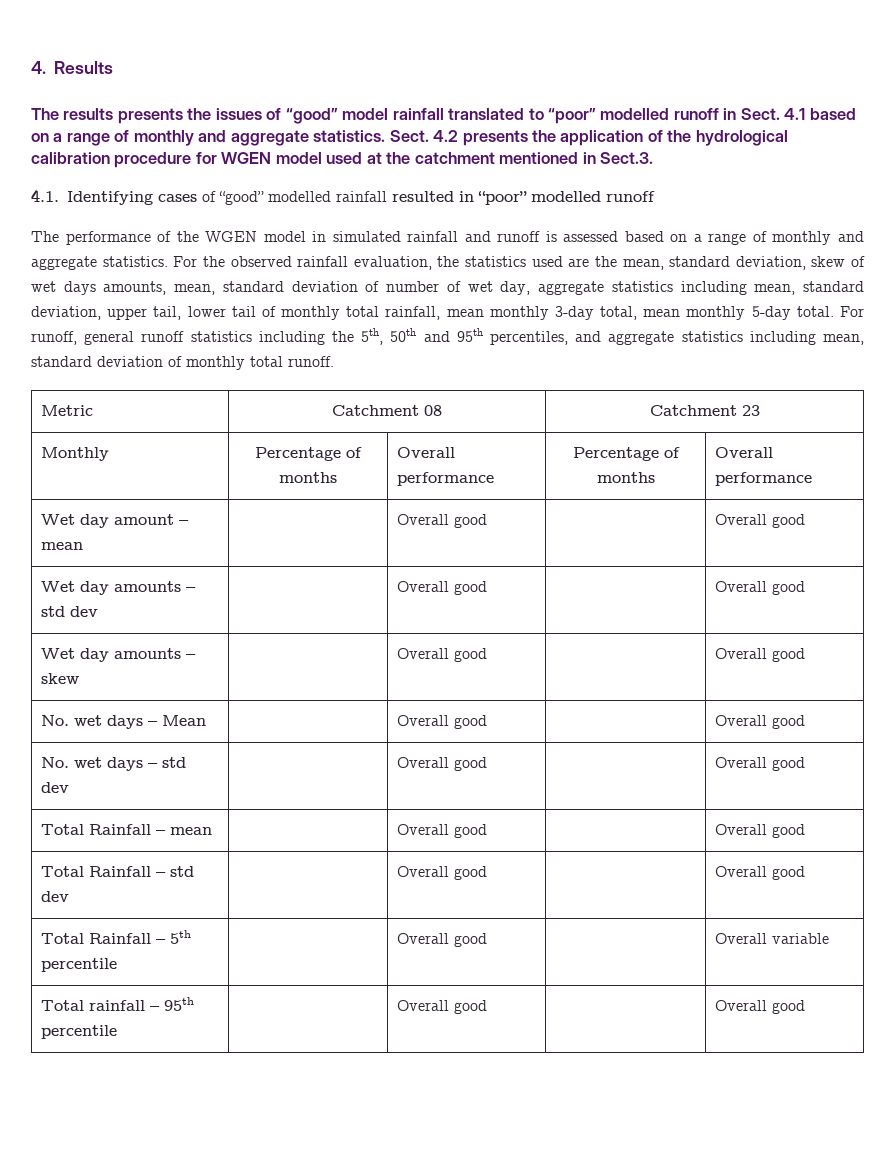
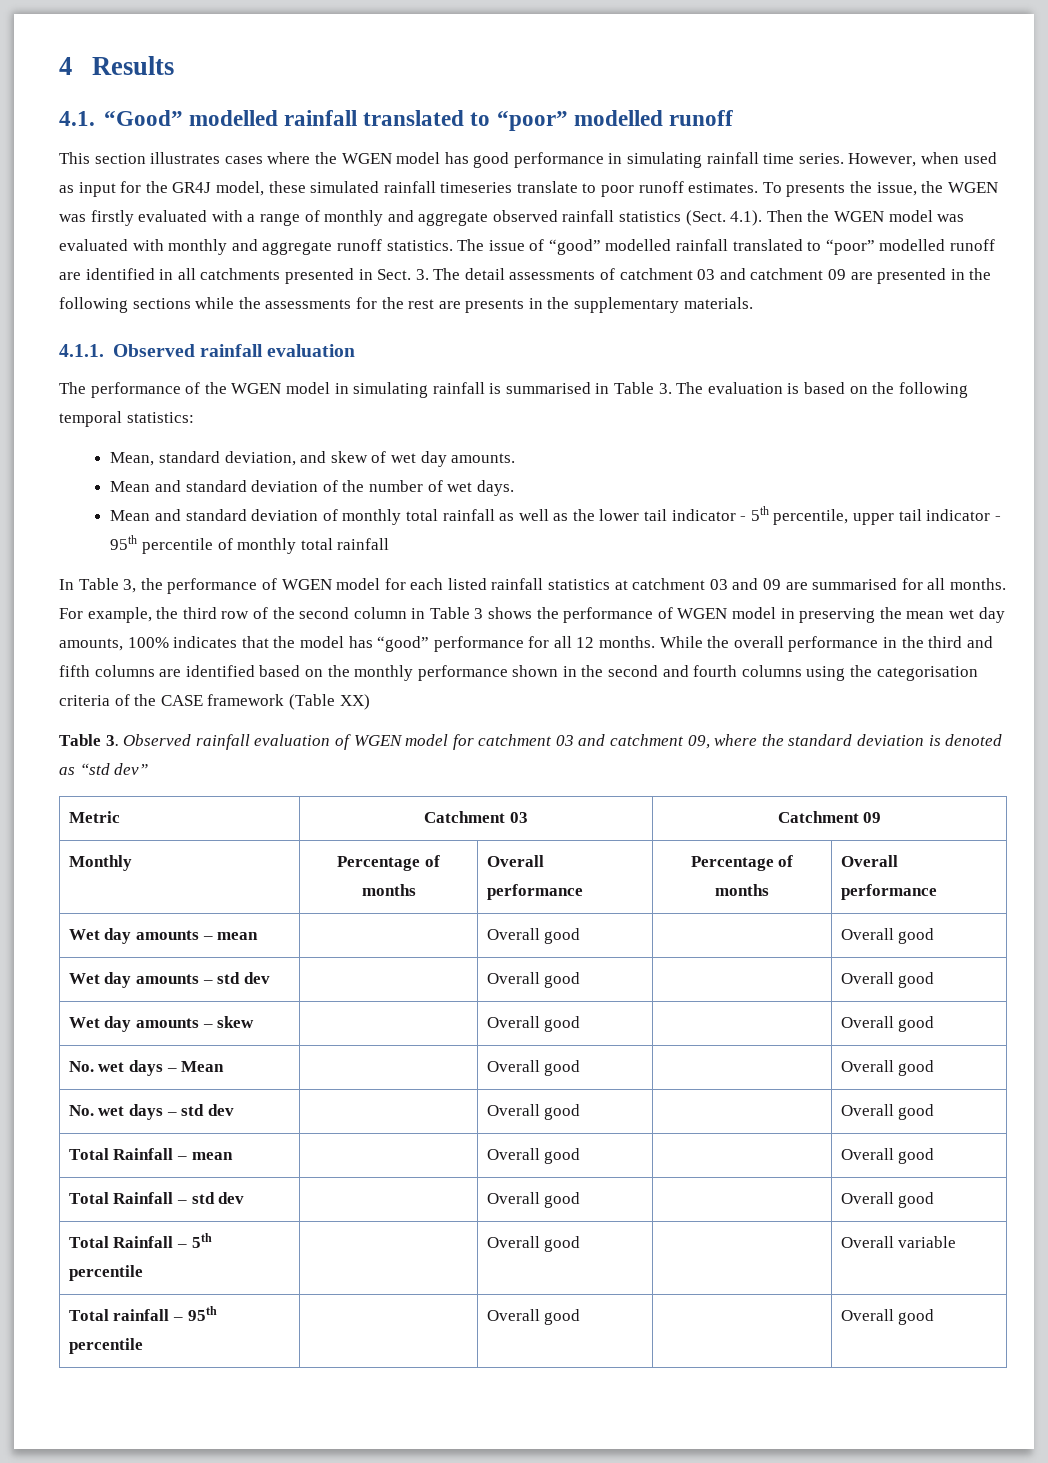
[31,61,46,74] 4. -> [59,57,72,75] 4
[31,108,856,124] [31,130,788,146] [31,152,654,168] [31,189,197,205] The results presents the issues of “good” model rainfall translated to “poor” modelled runoff in Sect. 4.1 based on a range of monthly and aggregate statistics. Sect. 4.2 presents the application of the hydrological calibration procedure for WGEN model used at the catchment mentioned in Sect.3. // 4.1. Identifying cases -> [59,110,733,131] [59,152,997,168] [59,181,998,197] [59,210,965,226] [59,239,525,255] 4.1. “Good” modelled rainfall translated to “poor” modelled runoff // This section illustrates cases where the WGEN model has good performance in simulating rainfall time series. However, when used as input for the GR4J model, these simulated rainfall timeseries translate to poor runoff estimates. To presents the issue, the WGEN was firstly evaluated with a range of monthly and aggregate observed rainfall statistics (Sect. 4.1). Then the WGEN model was evaluated with monthly and aggregate runoff statistics. The issue
[392,191,655,205] resulted in “poor” modelled runoff -> [732,239,996,255] [59,268,992,284] [59,297,753,313] [59,344,356,357] translated to “poor” modelled runoff are identified in all catchments presented in Sect. 3. The detail assessments of catchment 03 and catchment 09 are presented in the following sections while the assessments for the rest are presents in the supplementary materials. // 4.1.1. Observed rainfall evaluation
[332,231,864,245] [31,256,806,270] simulated rainfall and runoff is assessed based on a range of monthly and aggregate statistics. For the observed rainfall evaluation, the statistics used are the mean, standard deviation, -> [353,382,968,398] [59,411,194,427] [110,451,327,466] simulating rainfall is summarised in Table 3. The evaluation is based on the following temporal statistics: // Mean, standard deviation, and
[63,281,380,295] days amounts, mean, standard deviation of -> [420,451,516,467] [110,480,365,492] day amounts. // Mean and standard deviation of the
[500,281,865,295] [31,306,864,320] [31,328,865,345] day, aggregate statistics including mean, standard deviation, upper tail, lower tail of monthly total rainfall, mean monthly 3-day total, mean monthly 5-day total. For runoff, general runoff statistics including the 5th, 50th and 95th percentiles, and aggregate statistics including mean, -> [476,480,514,496] [110,509,181,521] days. // Mean and
[288,356,334,367] runoff. -> [442,506,1001,525] [110,535,390,554] [59,578,1006,594] [59,607,1005,623] [59,636,993,652] [59,665,978,681] [59,694,370,710] [59,734,1003,750] [59,763,149,775] rainfall as well as the lower tail indicator - 5th percentile, upper tail indicator - 95th percentile of monthly total rainfall // In Table 3, the performance of WGEN model for each listed rainfall statistics at catchment 03 and 09 are summarised for all months. For example, the third row of the second column in Table 3 shows the performance of WGEN model in preserving the mean wet day amounts, 100% indicates that the model has “good” performance for all 12 months. While the overall performance in the third and fifth columns are identified based on the monthly performance shown in the second and fourth columns using the categorisation criteria of the CASE framework (Table XX) // Table 3. Observed rainfall evaluation of WGEN model for catchment 03 and catchment 09, where the standard deviation is denoted as “std dev”
[424,405,442,416] [649,405,760,416] 08 | Catchment 23 -> [509,812,528,823] [777,811,882,823] 03 | Catchment 09
[114,514,175,525] amount -> [136,930,200,940] amounts

